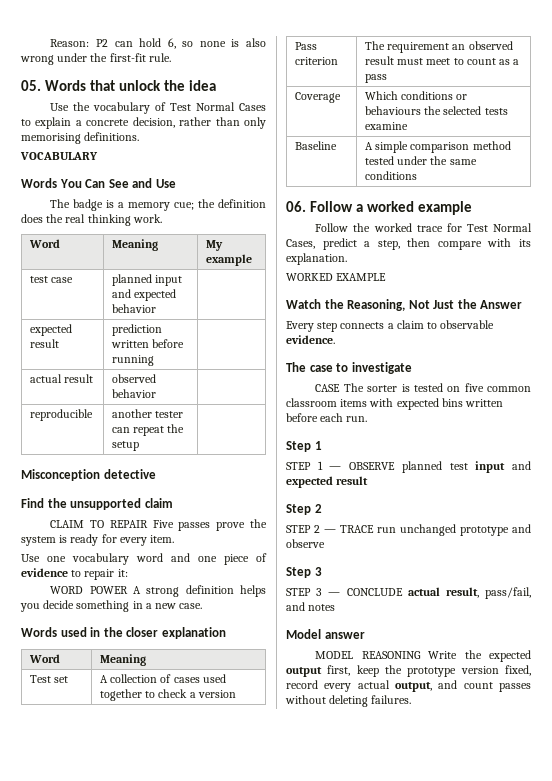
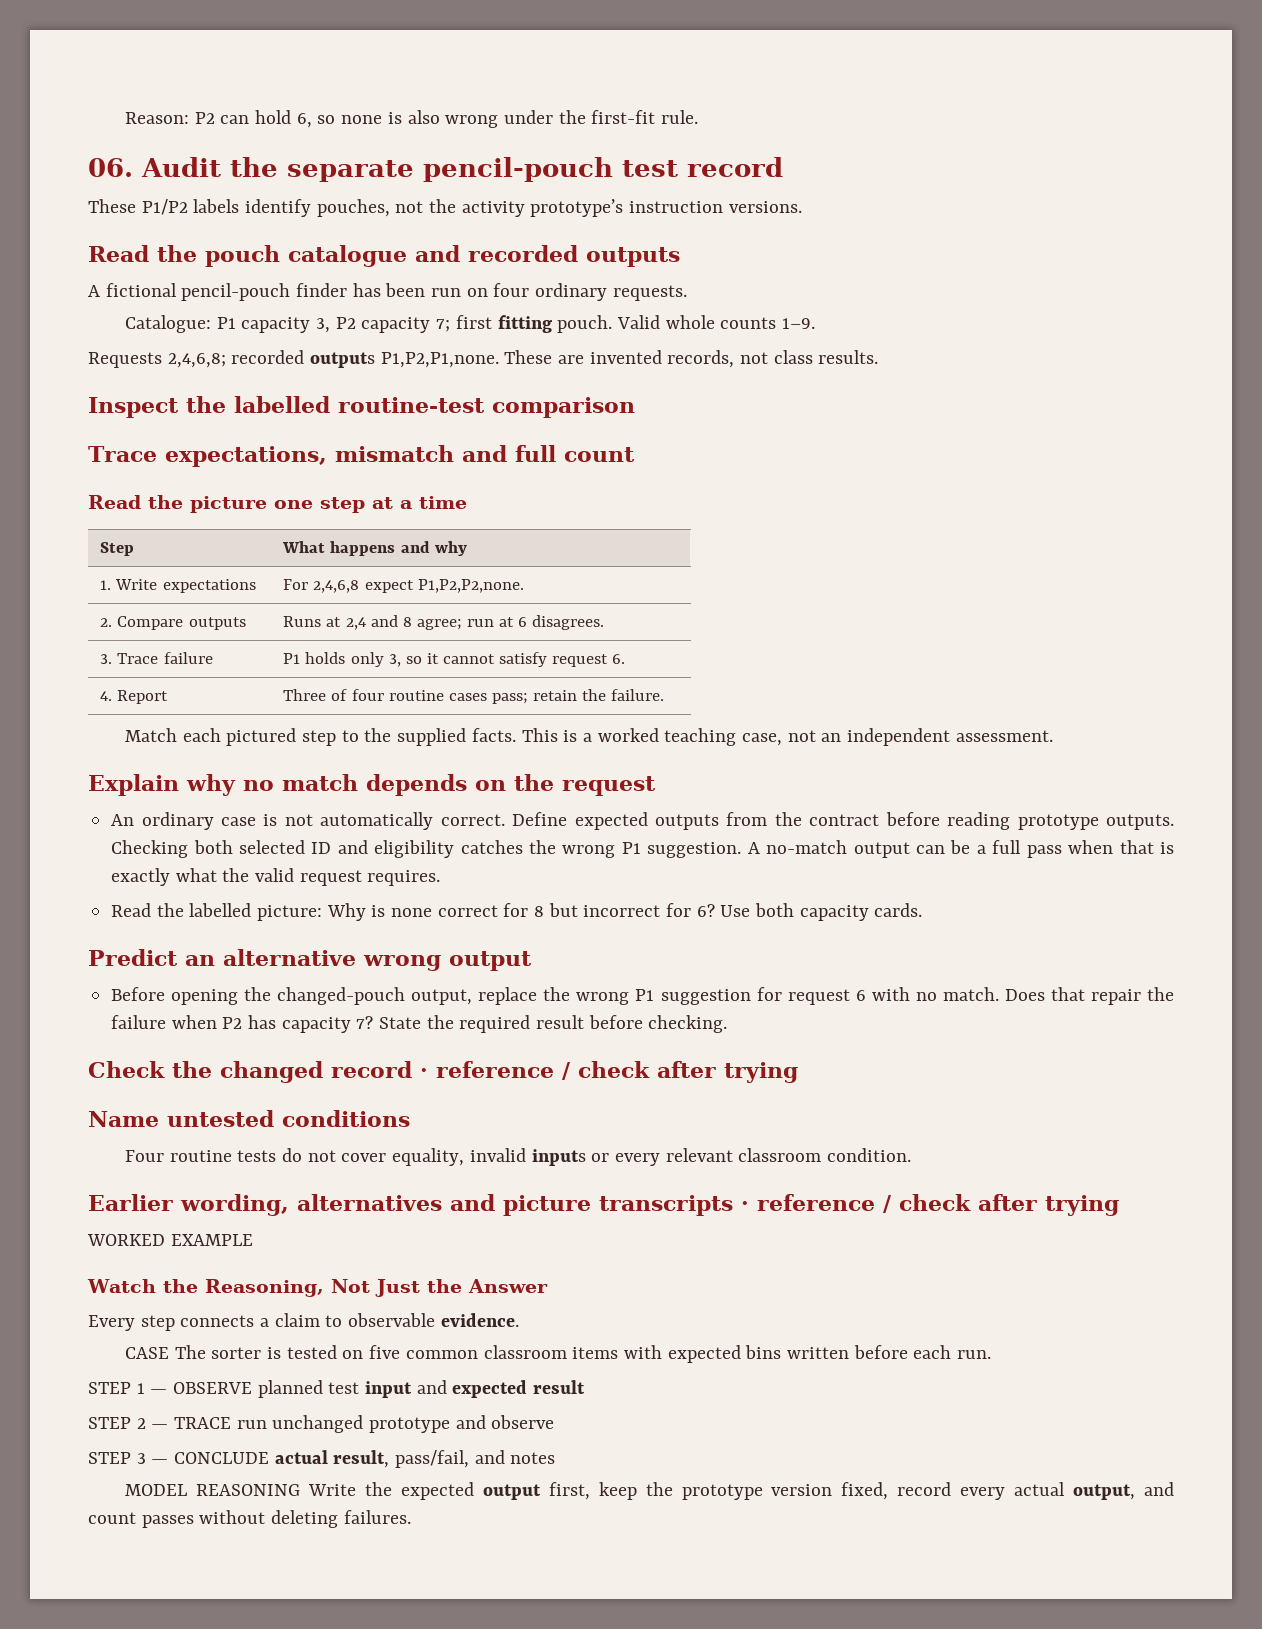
[21,80,216,91] [50,102,267,114] [21,117,266,129] [21,132,140,144] [20,152,98,160] [21,178,176,188] [50,199,266,211] [21,214,162,226] [28,239,60,248] [111,239,158,251] [205,240,223,251] [205,254,252,266] [29,276,74,283] [111,274,183,286] [111,289,177,301] [111,304,156,313] [29,324,72,336] [29,339,59,348] [111,324,162,336] [110,339,185,348] [111,355,154,366] [29,374,94,383] [111,374,156,383] [111,389,156,398] [29,409,93,421] [111,409,184,418] [111,424,185,436] [111,441,139,451] [21,469,156,481] [21,498,173,510] [50,519,267,531] [21,534,175,546] [21,553,267,565] [21,568,128,580] [50,585,266,597] [20,600,203,612] [21,627,226,639] [28,654,60,663] [99,654,146,666] [29,675,69,683] [99,674,226,683] [99,689,236,701] [294,42,317,50] [294,57,338,65] [364,41,513,53] [364,56,520,65] [364,74,387,83] [294,92,341,103] [364,91,468,100] [364,106,508,115] [364,122,408,130] [294,141,337,150] [364,141,511,153] [364,156,477,165] [364,171,417,180] [286,201,472,215] [315,223,532,232] [286,238,531,250] [286,253,347,265] 05. Words that unlock the idea // Use the vocabulary of Test Normal Cases to explain a concrete decision, rather than only memorising definitions. // VOCABULARY // Words You Can See and Use // The badge is a memory cue; the definition does the real thinking work. // Word | Meaning | My example // test case | planned input and expected behavior | // expected result | prediction written before running | // actual result | observed behavior | // reproducible | another tester can repeat the setup | // Misconception detective // Find the unsupported claim // CLAIM TO REPAIR Five passes prove the system is ready for every item. // Use one vocabulary word and one piece of evidence to repair it: // WORD POWER A strong definition helps you decide something in a new case. // Words used in the closer explanation // Word | Meaning // Test set | A collection of cases used together to check a version // Pass criterion | The requirement an observed result must meet to count as a pass // Coverage | Which conditions or behaviours the selected tests examine // Baseline | A simple comparison method tested under the same conditions // 06. Follow a worked example // Follow the worked trace for Test Normal Cases, predict a step, then compare with its explanation. -> [88,157,783,182] [88,199,802,217] [88,245,680,267] [88,283,687,301] [125,315,815,333] [88,350,879,368] [88,396,635,418] [88,445,635,467] [88,495,467,513] [100,542,135,556] [282,541,467,556] [100,579,256,593] [283,579,524,593] [100,616,246,630] [283,615,605,630] [100,652,213,664] [283,652,626,667] [100,690,169,704] [283,689,665,704] [125,728,1053,746] [88,774,656,796] [111,812,1174,830] [111,840,1174,858] [111,868,441,886] [111,903,923,921] [88,949,532,971] [111,987,1174,1005] [111,1015,728,1033] [88,1061,798,1083] [88,1110,410,1127] [125,1148,911,1166] [88,1194,1119,1216] 06. Audit the separate pencil-pouch test record // These P1/P2 labels identify pouches, not the activity prototype’s instruction versions. // Read the pouch catalogue and recorded outputs // A fictional pencil-pouch finder has been run on four ordinary requests. // Catalogue: P1 capacity 3, P2 capacity 7; first fitting pouch. Valid whole counts 1–9. // Requests 2,4,6,8; recorded outputs P1,P2,P1,none. These are invented records, not class results. // Inspect the labelled routine-test comparison // Trace expectations, mismatch and full count // Read the picture one step at a time // Step | What happens and why // 1. Write expectations | For 2,4,6,8 expect P1,P2,P2,none. // 2. Compare outputs | Runs at 2,4 and 8 agree; run at 6 disagrees. // 3. Trace failure | P1 holds only 3, so it cannot satisfy request 6. // 4. Report | Three of four routine cases pass; retain the failure. // Match each pictured step to the supplied facts. This is a worked teaching case, not an independent assessment. // Explain why no match depends on the request // An ordinary case is not automatically correct. Define expected outputs from the contract before reading prototype outputs. Checking both selected ID and eligibility catches the wrong P1 suggestion. A no-match output can be a full pass when that is exactly what the valid request requires. // Read the labelled picture: Why is none correct for 8 but incorrect for 6? Use both capacity cards. // Predict an alternative wrong output // Before opening the changed-pouch output, replace the wrong P1 suggestion for request 6 with no match. Does that repair the failure when P2 has capacity 7? State the required result before checking. // Check the changed record · reference / check after trying // Name untested conditions // Four routine tests do not cover equality, invalid inputs or every relevant classroom condition. // Earlier wording, alternatives and picture transcripts · reference / check after trying
[286,362,412,374] // The case to investigate -> (519, 1320) none
[286,441,322,452] // Step 1 -> (991, 1354) none
[286,504,322,515] // Step 2 -> (586, 1387) none
[286,567,322,578] // Step 3 -> (555, 1422) none
[286,629,365,639] // Model answer -> (556, 1458) none

